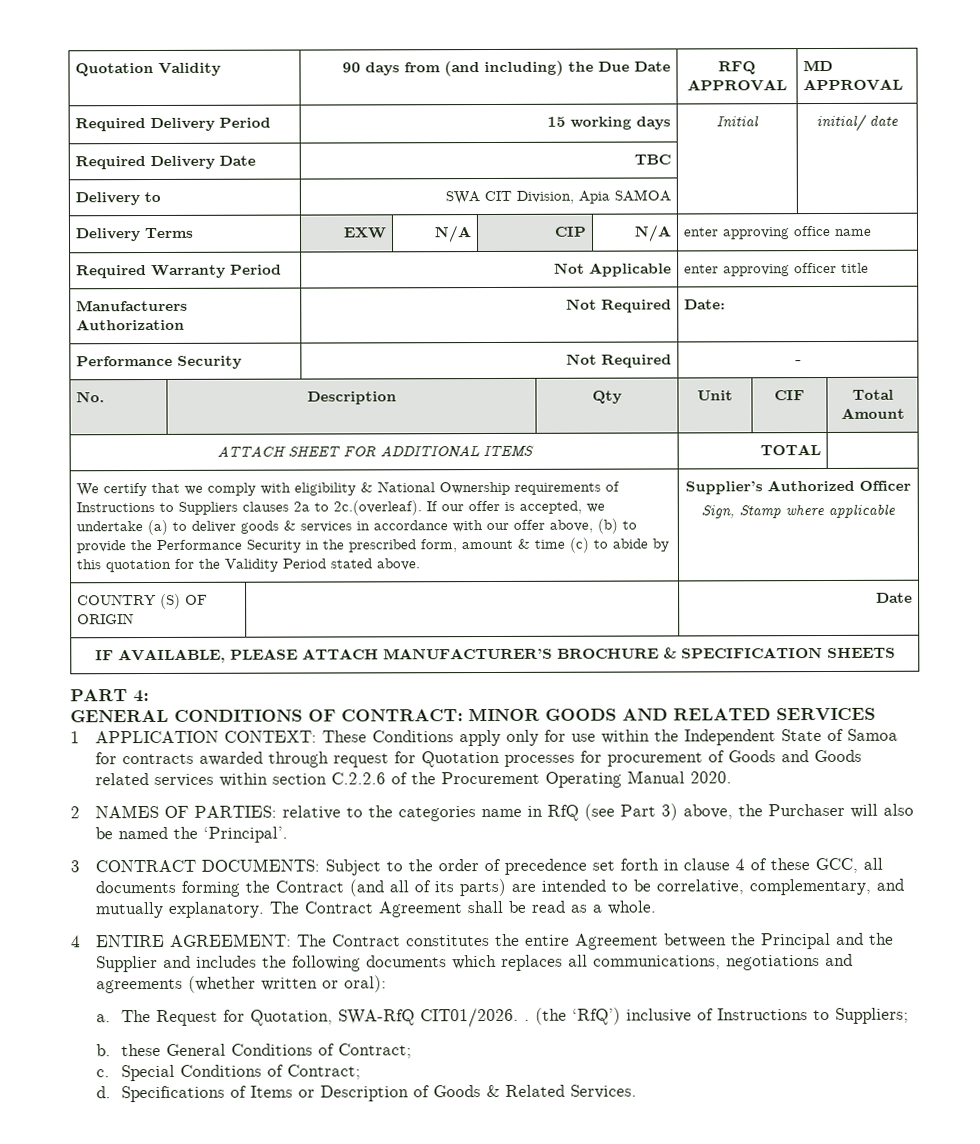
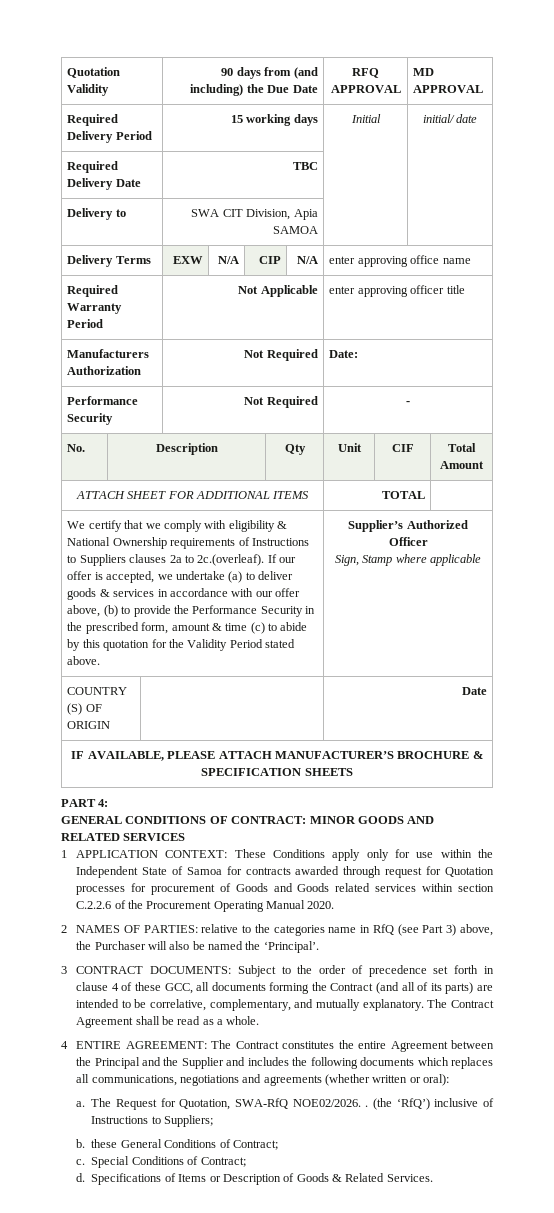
[419,1007,519,1028] CIT01/2026. -> [292,1099,361,1107] NOE02/2026.

